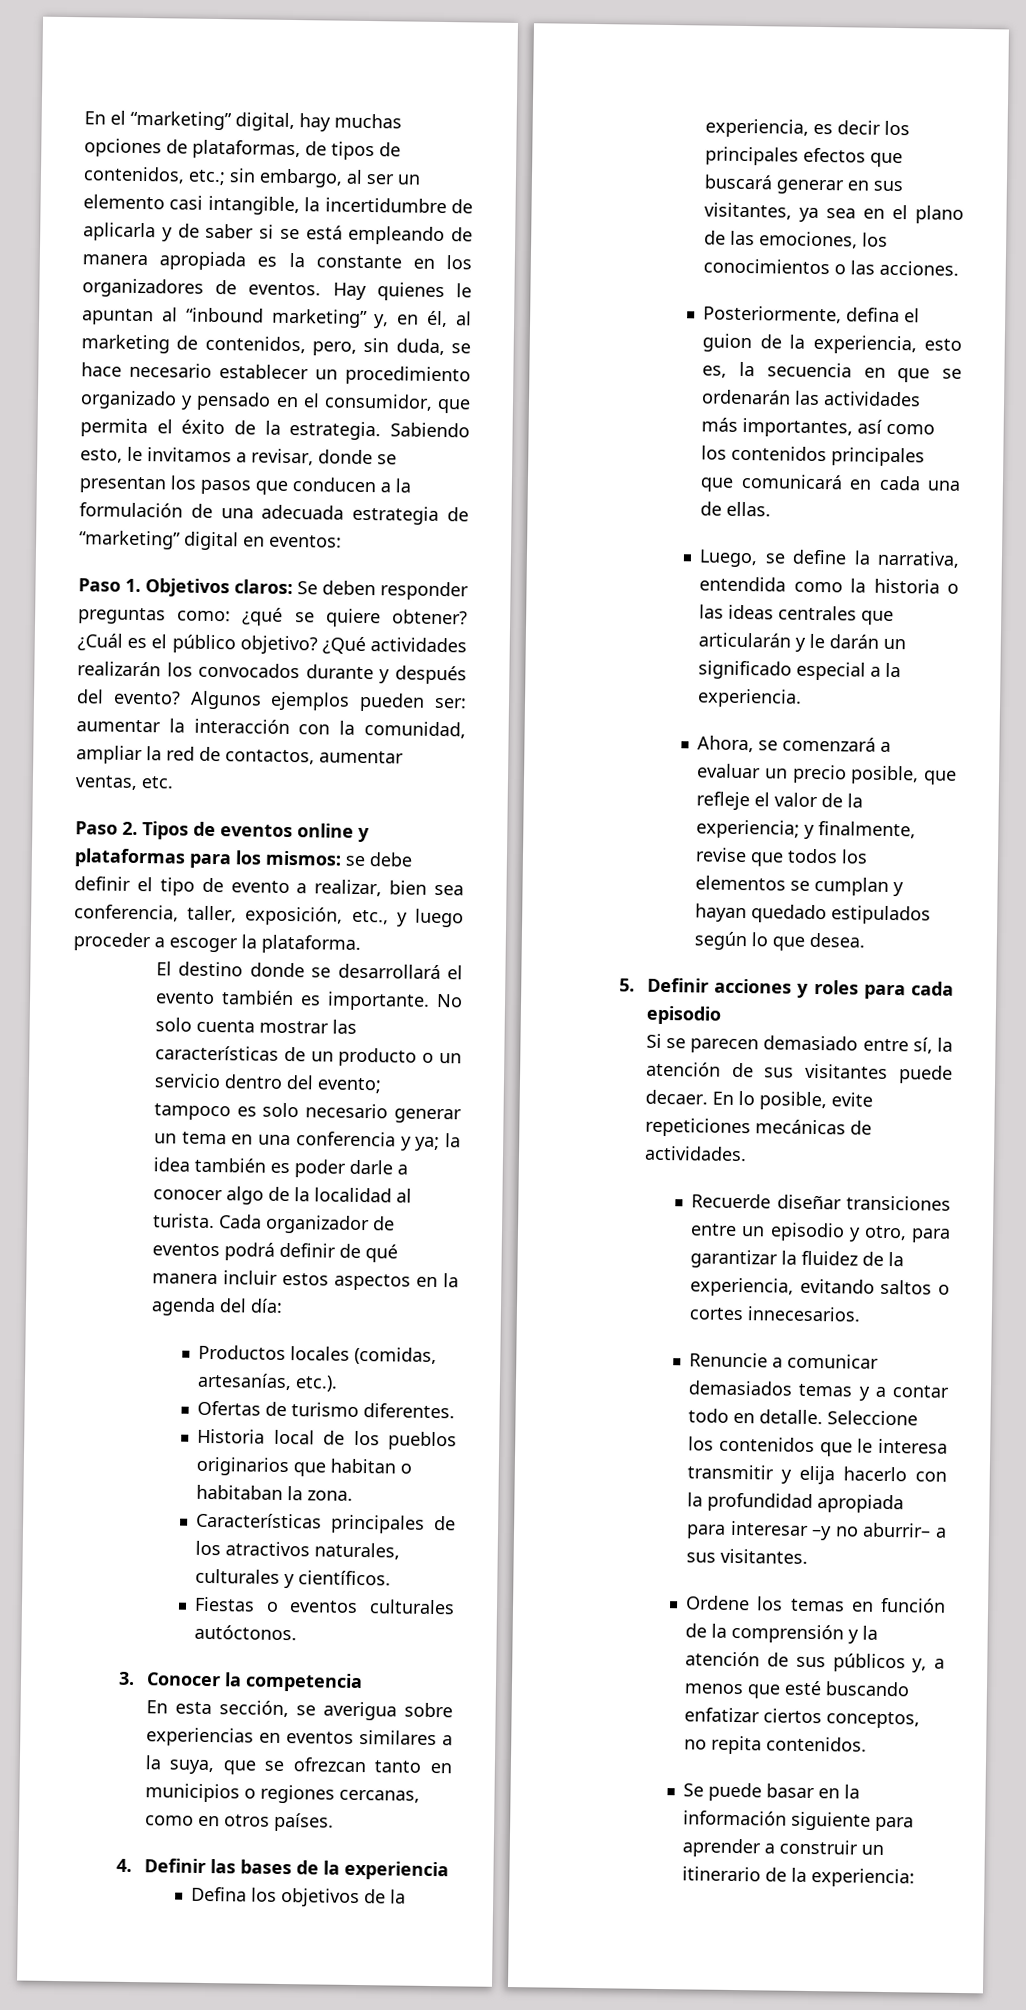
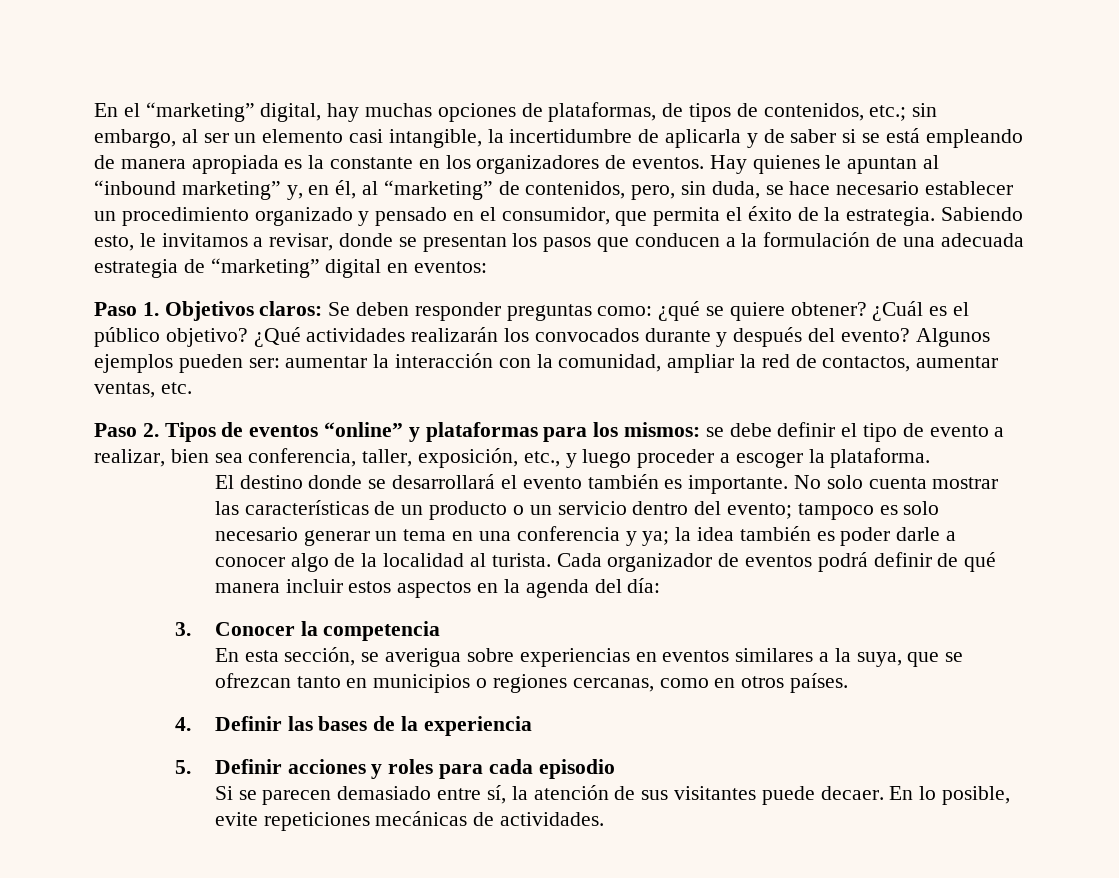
[81,334,170,354] marketing -> [383,180,493,200] “marketing”
[297,823,354,838] online -> [324,422,404,437] “online”
[198,1344,438,1366] [197,1372,339,1392] [197,1400,456,1419] [197,1428,457,1451] [196,1456,413,1477] [196,1484,354,1501] [196,1512,456,1534] [195,1540,401,1560] [195,1568,392,1589] [194,1596,455,1615] [194,1624,298,1641] // Productos locales (comidas, artesanías, etc.). // Ofertas de turismo diferentes. // Historia local de los pueblos originarios que habitan o habitaban la zona. // Características principales de los atractivos naturales, culturales y científicos. // Fiestas o eventos culturales autóctonos. -> (661, 585) none
[191,1886,407,1908] [705,118,911,138] [705,146,904,168] [704,174,904,195] [704,202,964,224] [704,230,889,249] [703,258,960,276] [703,305,921,324] [702,333,962,355] [702,361,962,383] [701,389,922,407] [701,417,936,438] [701,445,926,467] [700,473,960,492] [700,501,772,517] [699,549,960,568] [699,576,959,594] [699,604,895,626] [698,632,907,652] [698,660,902,681] [697,688,803,708] [697,735,892,753] [697,763,957,785] [696,791,864,811] [696,819,917,839] [695,847,869,867] [695,875,905,897] [695,903,932,925] [694,931,866,951] // Defina los objetivos de la experiencia, es decir los principales efectos que buscará generar en sus visitantes, ya sea en el plano de las emociones, los conocimientos o las acciones. // Posteriormente, defina el guion de la experiencia, esto es, la secuencia en que se ordenarán las actividades más importantes, así como los contenidos principales que comunicará en cada una de ellas. // Luego, se define la narrativa, entendida como la historia o las ideas centrales que articularán y le darán un significado especial a la experiencia. // Ahora, se comenzará a evaluar un precio posible, que refleje el valor de la experiencia; y finalmente, revise que todos los elementos se cumplan y hayan quedado estipulados según lo que desea. -> (532, 726) none
[691,1193,951,1211] [690,1222,951,1243] [690,1249,905,1269] [690,1277,950,1297] [689,1306,862,1322] [689,1352,880,1369] [688,1380,949,1401] [688,1408,919,1426] [688,1436,948,1457] [687,1464,947,1485] [687,1492,905,1514] [686,1520,947,1541] [686,1548,809,1564] [685,1595,946,1613] [685,1623,879,1644] [685,1651,945,1673] [684,1680,911,1699] [684,1707,921,1729] [684,1735,868,1755] [683,1782,861,1802] [683,1810,915,1832] [682,1838,885,1858] [682,1866,916,1888] // Recuerde diseñar transiciones entre un episodio y otro, para garantizar la fluidez de la experiencia, evitando saltos o cortes innecesarios. // Renuncie a comunicar demasiados temas y a contar todo en detalle. Seleccione los contenidos que le interesa transmitir y elija hacerlo con la profundidad apropiada para interesar –y no aburrir– a sus visitantes. // Ordene los temas en función de la comprensión y la atención de sus públicos y, a menos que esté buscando enfatizar ciertos conceptos, no repita contenidos. // Se puede basar en la información siguiente para aprender a construir un itinerario de la experiencia: -> (605, 819) none

